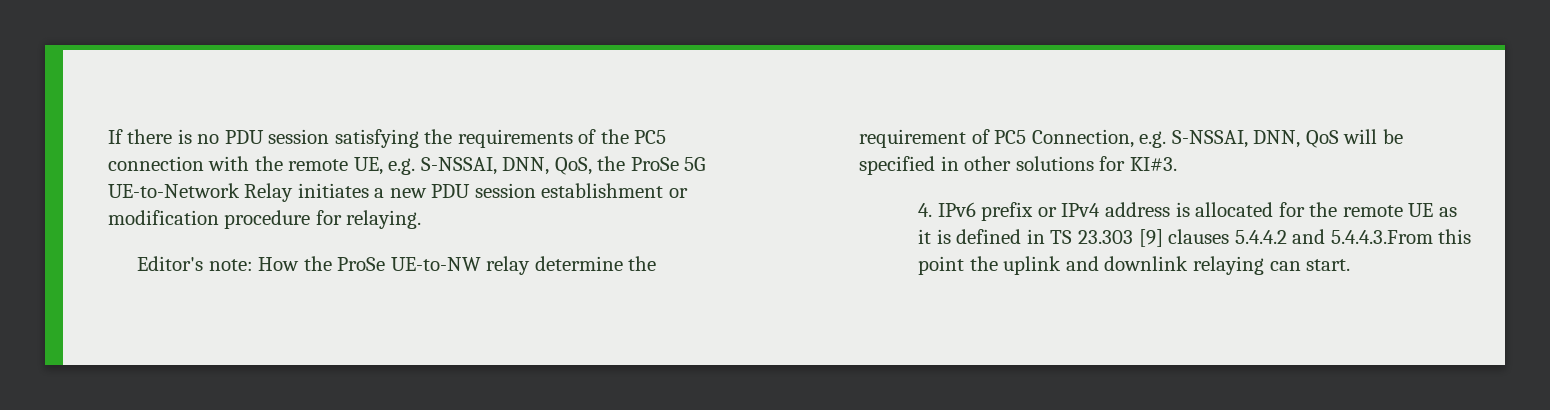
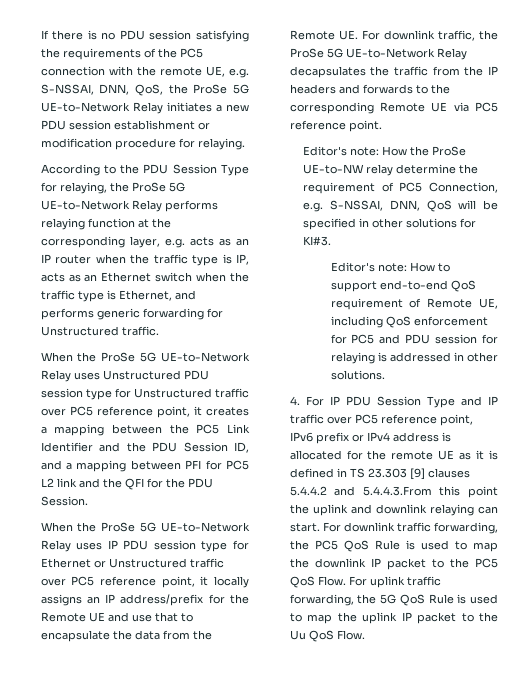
(422, 219) none -> [40,164,249,176] [40,182,185,194] [40,200,218,212] [40,218,171,230] [40,236,250,248] [40,254,249,266] [40,272,249,282] [40,290,196,302] [40,308,223,320] [40,326,159,336] [40,352,251,362] [40,370,209,382] [40,388,250,400] [40,406,250,418] [40,424,251,436] [40,442,249,453] [40,460,249,472] [40,478,213,490] [40,496,88,506] [40,522,251,532] [40,540,249,552] [40,558,224,568] [40,576,250,588] [40,594,249,606] [40,612,193,622] [40,630,212,642] [289,30,498,41] [289,48,467,60] [289,66,498,78] [289,84,450,94] [289,102,498,114] [289,120,382,132] // According to the PDU Session Type for relaying, the ProSe 5G UE-to-Network Relay performs relaying function at the corresponding layer, e.g. acts as an IP router when the traffic type is IP, acts as an Ethernet switch when the traffic type is Ethernet, and performs generic forwarding for Unstructured traffic. // When the ProSe 5G UE-to-Network Relay uses Unstructured PDU session type for Unstructured traffic over PC5 reference point, it creates a mapping between the PC5 Link Identifier and the PDU Session ID, and a mapping between PFI for PC5 L2 link and the QFI for the PDU Session. // When the ProSe 5G UE-to-Network Relay uses IP PDU session type for Ethernet or Unstructured traffic over PC5 reference point, it locally assigns an IP address/prefix for the Remote UE and use that to encapsulate the data from the Remote UE. For downlink traffic, the ProSe 5G UE-to-Network Relay decapsulates the traffic from the IP headers and forwards to the corresponding Remote UE via PC5 reference point.
[918,203,933,217] 4. -> [330,262,450,272] [330,280,476,292] [330,298,498,310] [330,316,488,328] [330,334,498,344] [330,352,498,364] [330,370,385,380] [289,396,498,408] [289,414,473,426] Editor's note: How to support end-to-end QoS requirement of Remote UE, including QoS enforcement for PC5 and PDU session for relaying is addressed in other solutions. // 4. For IP PDU Session Type and IP traffic over PC5 reference point,
(1351, 265) none -> [322,522,498,534] [289,540,498,552] [289,558,498,570] [289,576,441,588] [289,594,498,606] [289,612,498,624] [289,630,365,642] For downlink traffic forwarding, the PC5 QoS Rule is used to map the downlink IP packet to the PC5 QoS Flow. For uplink traffic forwarding, the 5G QoS Rule is used to map the uplink IP packet to the Uu QoS Flow.

